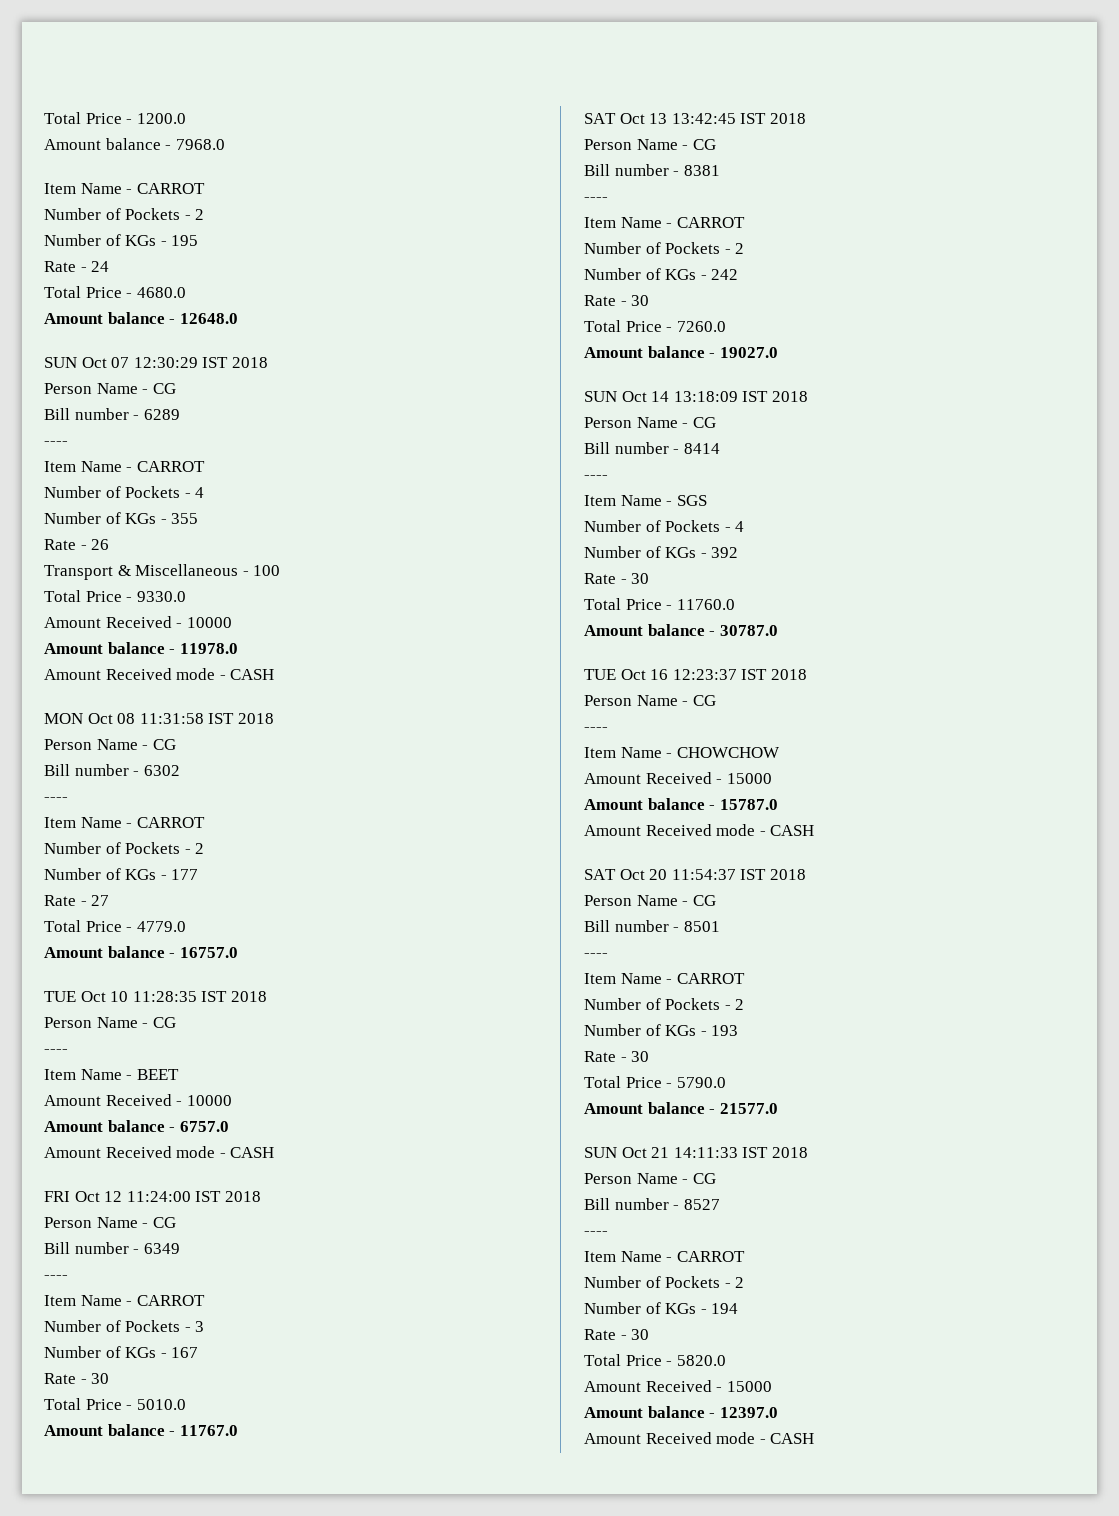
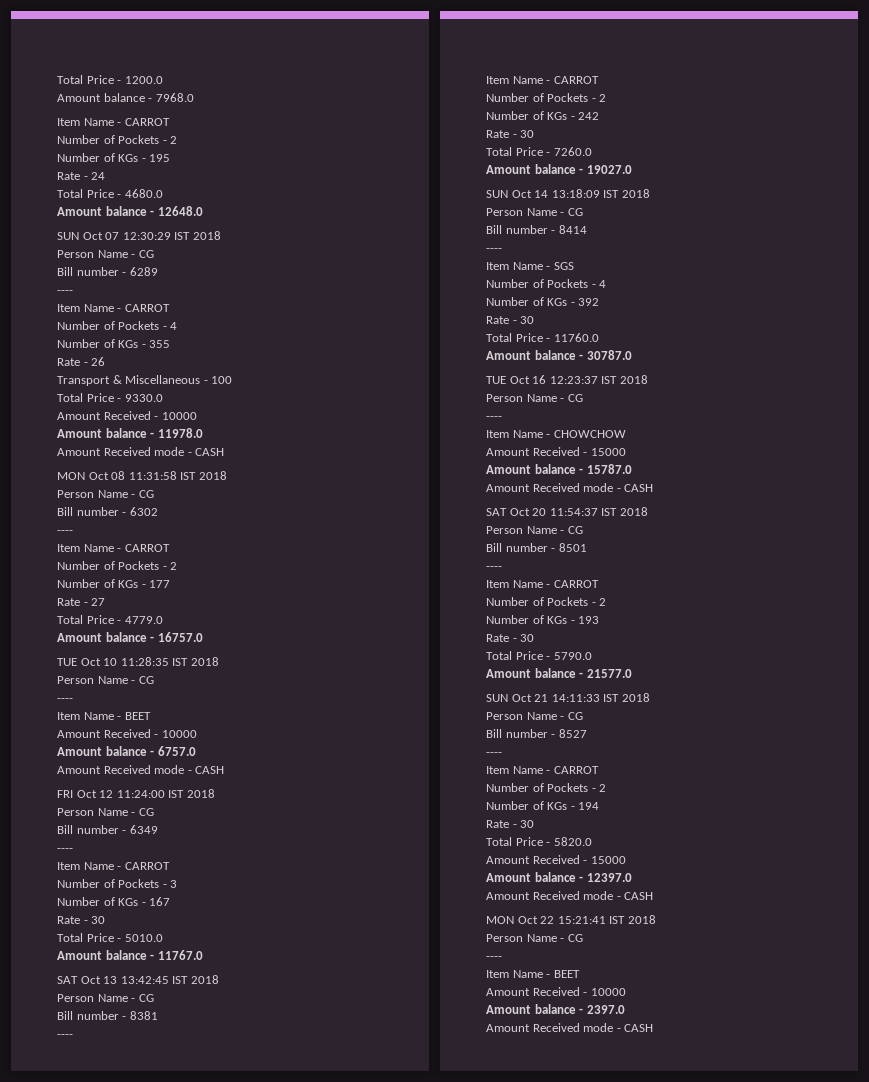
(815, 1438) none -> [486,915,656,924] [486,934,583,942] [486,956,502,960] [486,970,580,978] [486,987,626,996] [486,1004,625,1014] [486,1023,654,1032] // MON Oct 22 15:21:41 IST 2018 // Person Name - CG // ---- // Item Name - BEET // Amount Received - 10000 // Amount balance - 2397.0 // Amount Received mode - CASH

